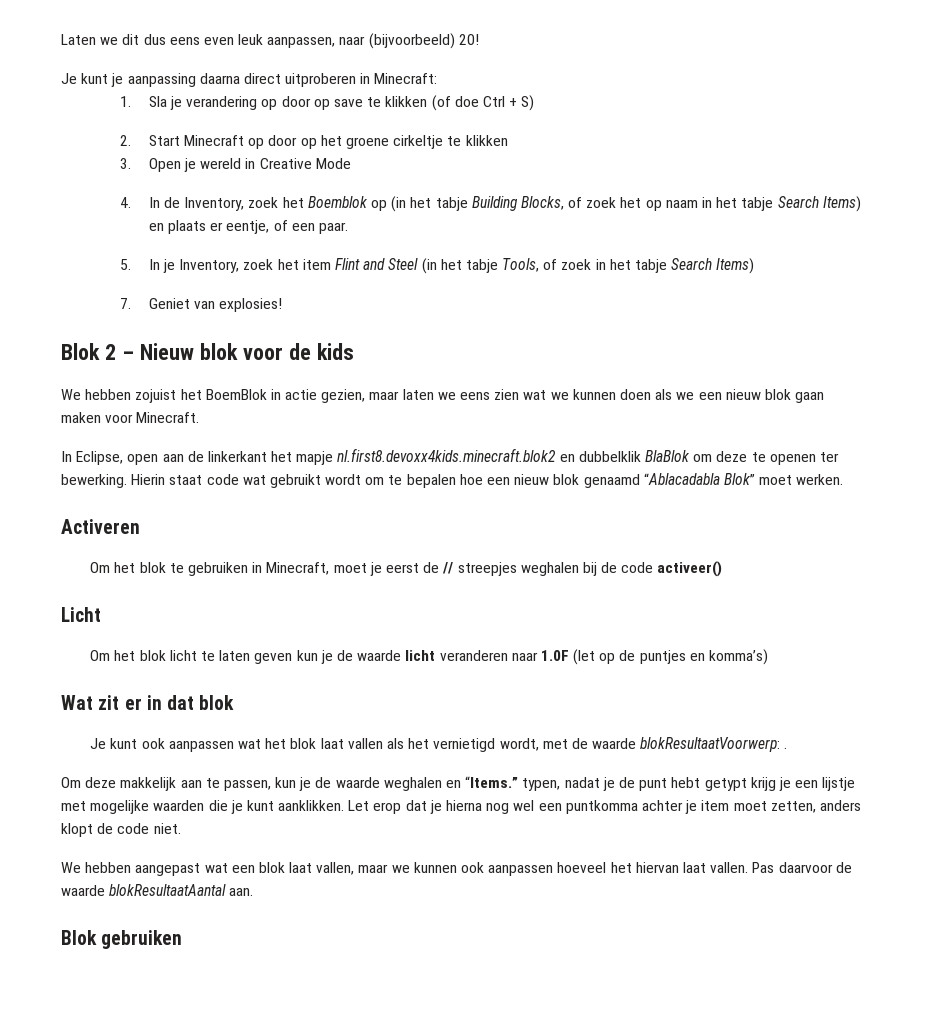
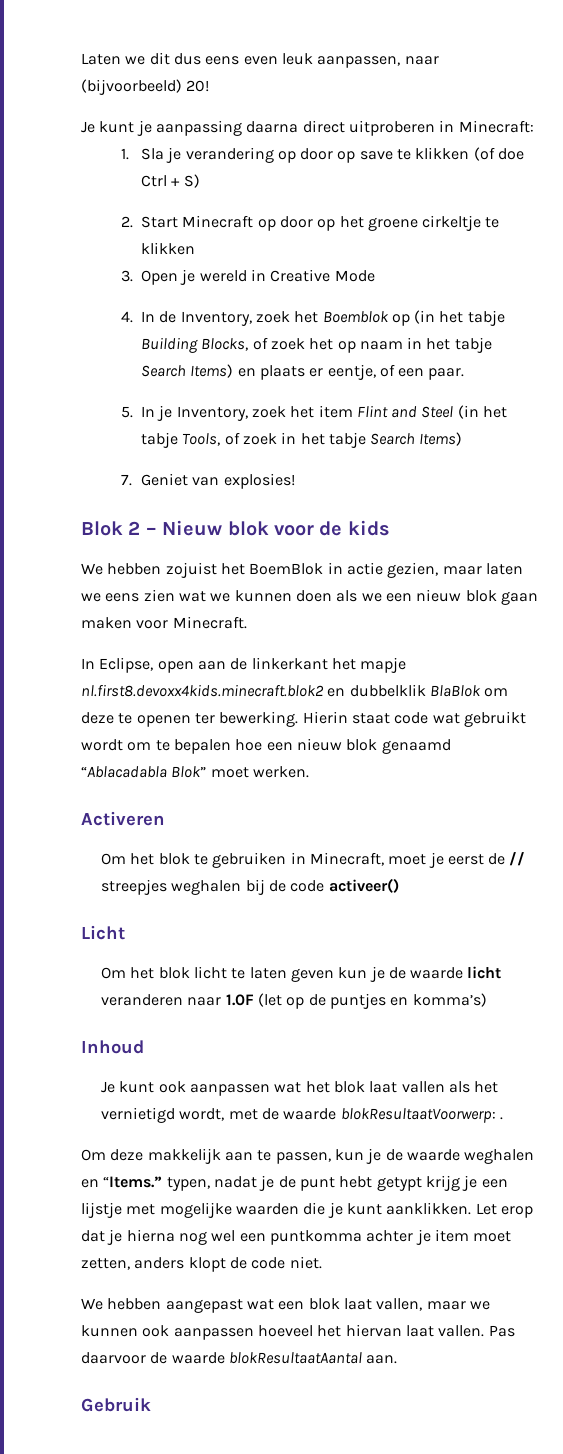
[61,695,235,710] Wat zit er in dat blok -> [81,1040,144,1054] Inhoud
[61,930,183,949] Blok gebruiken -> [81,1397,151,1412] Gebruik

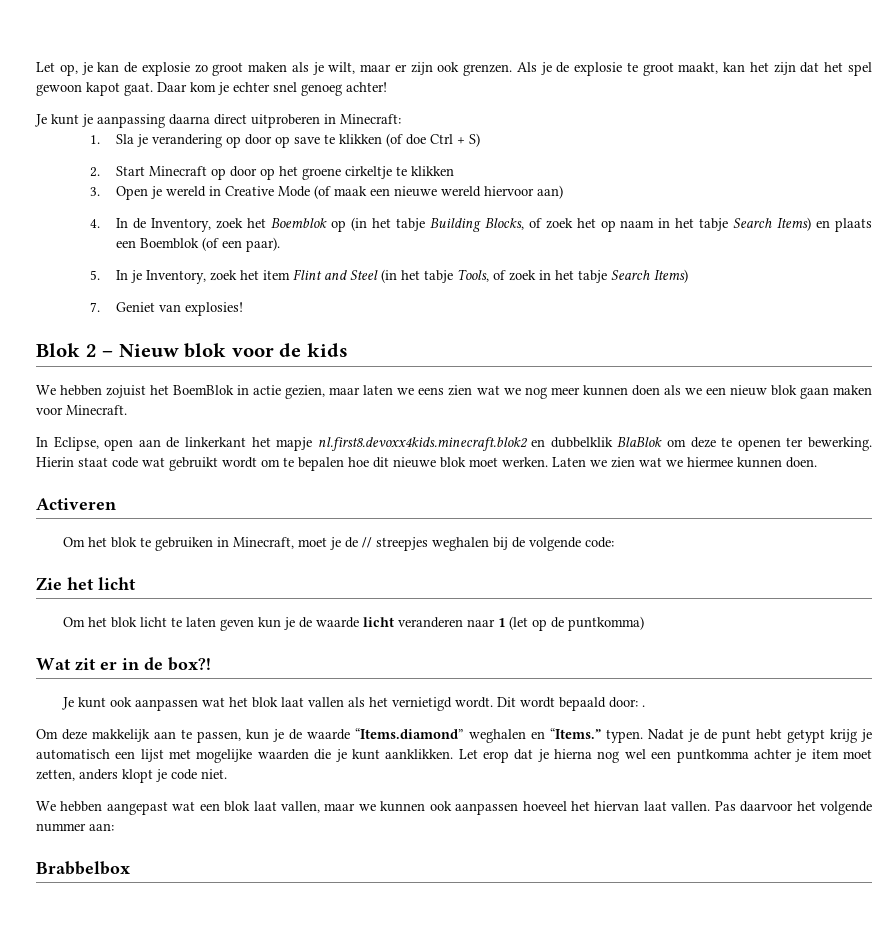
[81,52,439,68] [81,79,210,95] Laten we dit dus eens even leuk aanpassen, naar (bijvoorbeeld) 20! -> [36,62,872,76] [36,82,387,96] Let op, je kan de explosie zo groot maken als je wilt, maar er zijn ook grenzen. Als je de explosie te groot maakt, kan het zijn dat het spel gewoon kapot gaat. Daar kom je echter snel genoeg achter!
(375, 276) none -> [314,185,564,199] (of maak een nieuwe wereld hiervoor aan)
[309,364,465,380] er eentje, of een paar. -> [116,237,281,252] een Boemblok (of een paar).
(231, 597) none -> [524,387,580,399] nog meer
[266,738,451,754] [81,766,309,778] een nieuw blok genaamd “Ablacadabla Blok” moet werken. -> [373,457,817,468] dit nieuwe blok moet werken. Laten we zien wat we hiermee kunnen doen.
[447,854,484,865] eerst -> (341, 543) none
[290,878,399,893] [81,925,125,940] code activeer() // Licht -> [528,537,614,551] [36,577,136,590] volgende code: // Zie het licht
[225,994,254,1006] 1.0F -> [497,618,505,627] 1
[329,993,487,1009] [81,1040,144,1054] puntjes en komma’s) // Inhoud -> [567,616,644,631] [36,657,211,671] puntkomma) // Wat zit er in de box?!
[179,1108,496,1123] wordt, met de waarde blokResultaatVoorwerp: -> [454,697,638,711] wordt. Dit wordt bepaald door:
(460, 1155) none -> [355,728,464,739] “Items.diamond”
[166,1176,257,1191] typen, nadat -> [605,729,684,743] typen. Nadat
[481,1179,508,1188] [81,1202,122,1218] een lijstje -> [36,749,164,762] automatisch een lijst
[229,1257,247,1269] de -> [156,769,167,782] je
[150,1352,398,1364] [81,1397,151,1412] de waarde blokResultaatAantal aan. // Gebruik -> [796,801,873,815] [36,823,114,832] [36,861,130,875] het volgende nummer aan: // Brabbelbox

